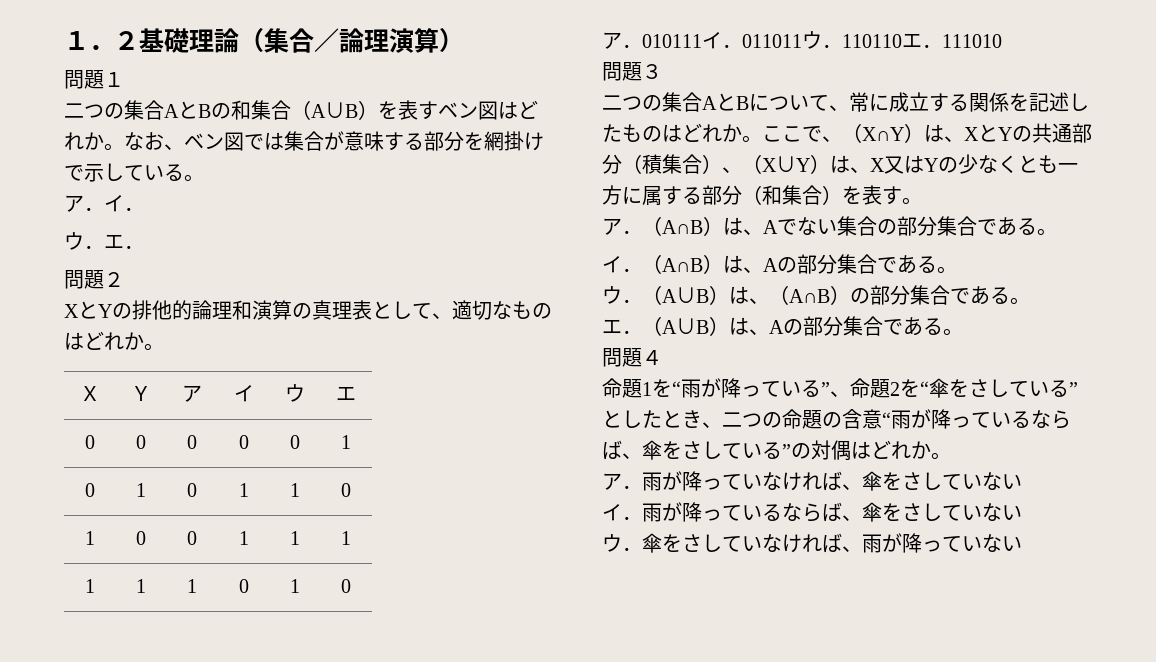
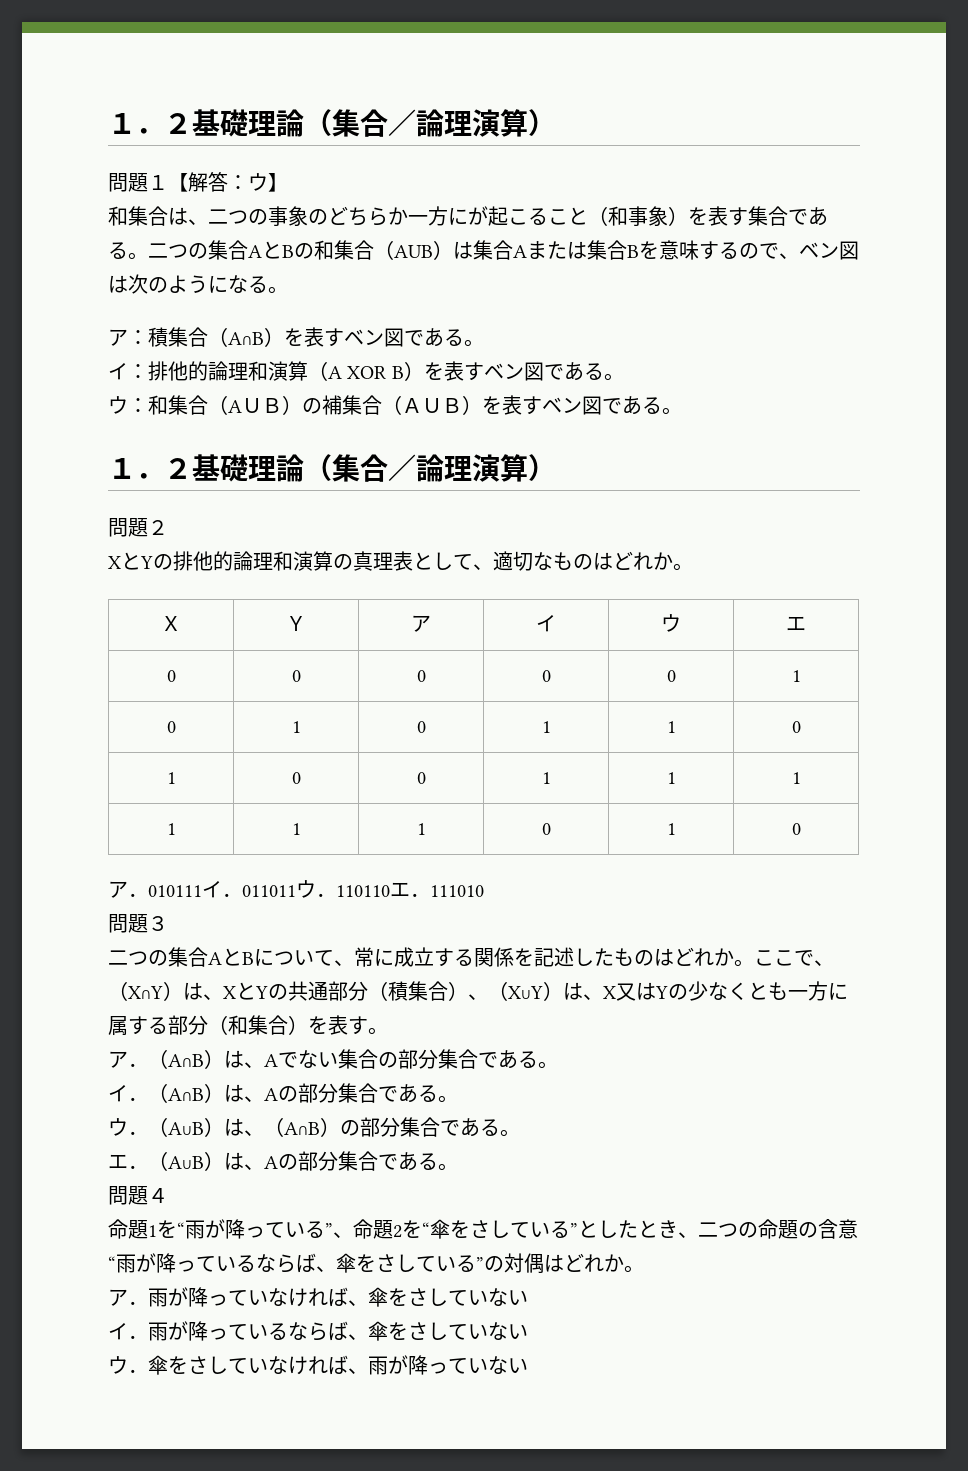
(124, 79) // -> [168,172,288,192] [108,206,828,226] [108,242,148,260] 【解答：ウ】 // 和集合は、二つの事象のどちらか一方にが起こること（和事象）を表す集合である。
[311,100,538,120] [64,131,544,151] [64,163,204,182] [64,195,144,212] [64,232,144,250] A∪B）を表すベン図はどれか。なお、ベン図では集合が意味する部分を網掛けで示している。 // ア．イ． // ウ．エ． -> [394,240,859,260] [108,274,288,294] [108,327,484,347] [108,361,624,381] [108,395,682,415] [108,454,556,482] AUB）は集合Aまたは集合Bを意味するので、ベン図は次のようになる。 // ア：積集合（A∩B）を表すベン図である。 // イ：排他的論理和演算（A XOR B）を表すベン図である。 // ウ：和集合（AＵＢ）の補集合（ＡＵＢ）を表すベン図である。 // １．２基礎理論（集合／論理演算）

